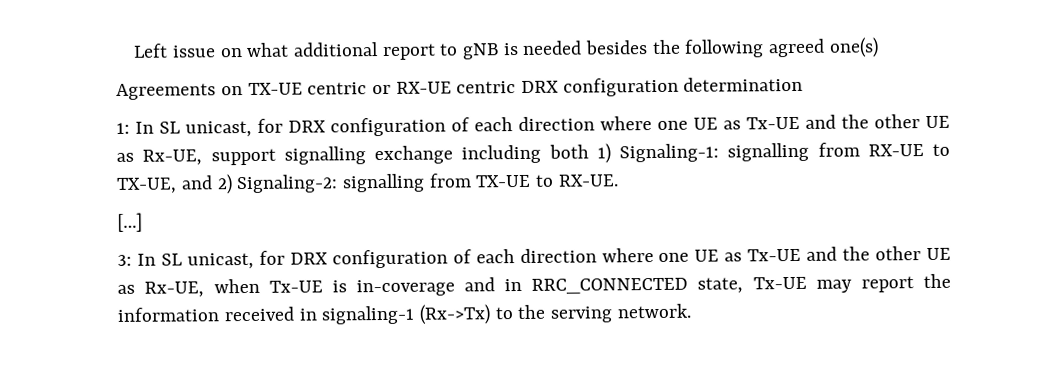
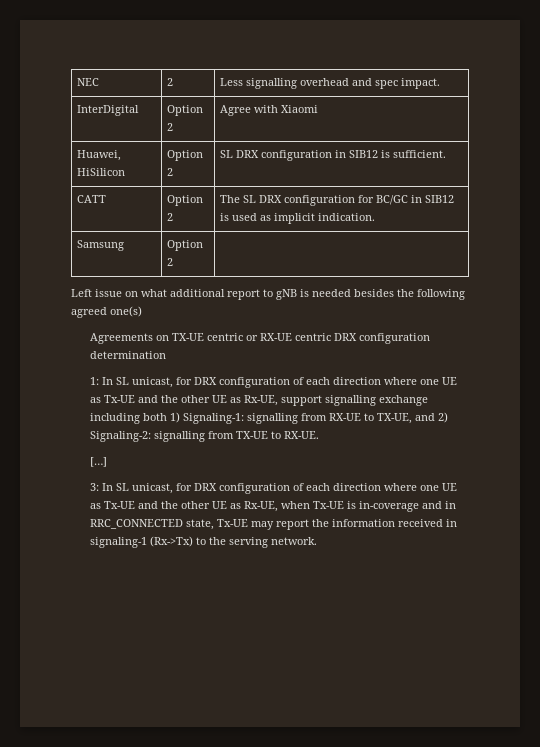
(133, 50) none -> [76,78,99,86] [166,78,173,86] [219,78,440,89] [76,105,139,116] [166,105,203,116] [166,123,173,131] [219,105,318,116] [76,150,121,161] [76,168,125,176] [166,150,203,161] [166,168,173,176] [219,150,446,161] [76,195,106,203] [166,195,203,206] [166,213,173,221] [219,195,454,206] [219,213,375,224] [76,240,124,251] [166,240,203,251] [166,258,173,266] NEC | 2 | Less signalling overhead and spec impact. // InterDigital | Option 2 | Agree with Xiaomi // Huawei, HiSilicon | Option 2 | SL DRX configuration in SIB12 is sufficient. // CATT | Option 2 | The SL DRX configuration for BC/GC in SIB12 is used as implicit indication. // Samsung | Option 2 | //

